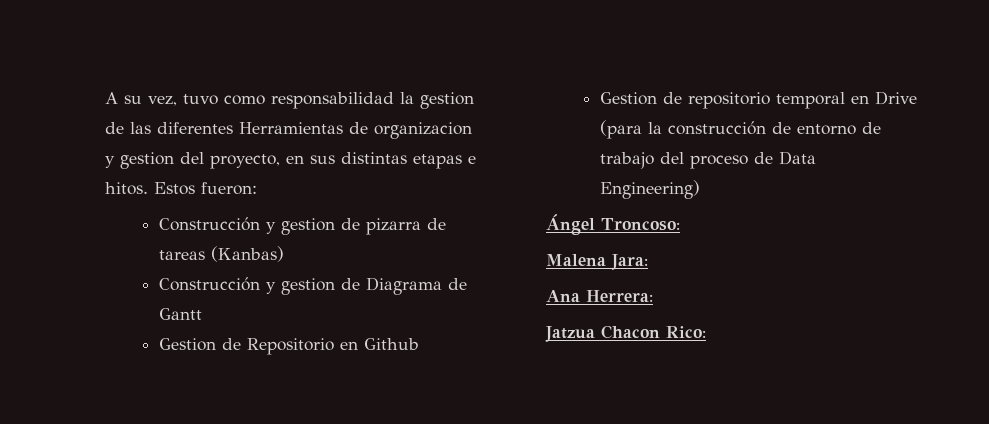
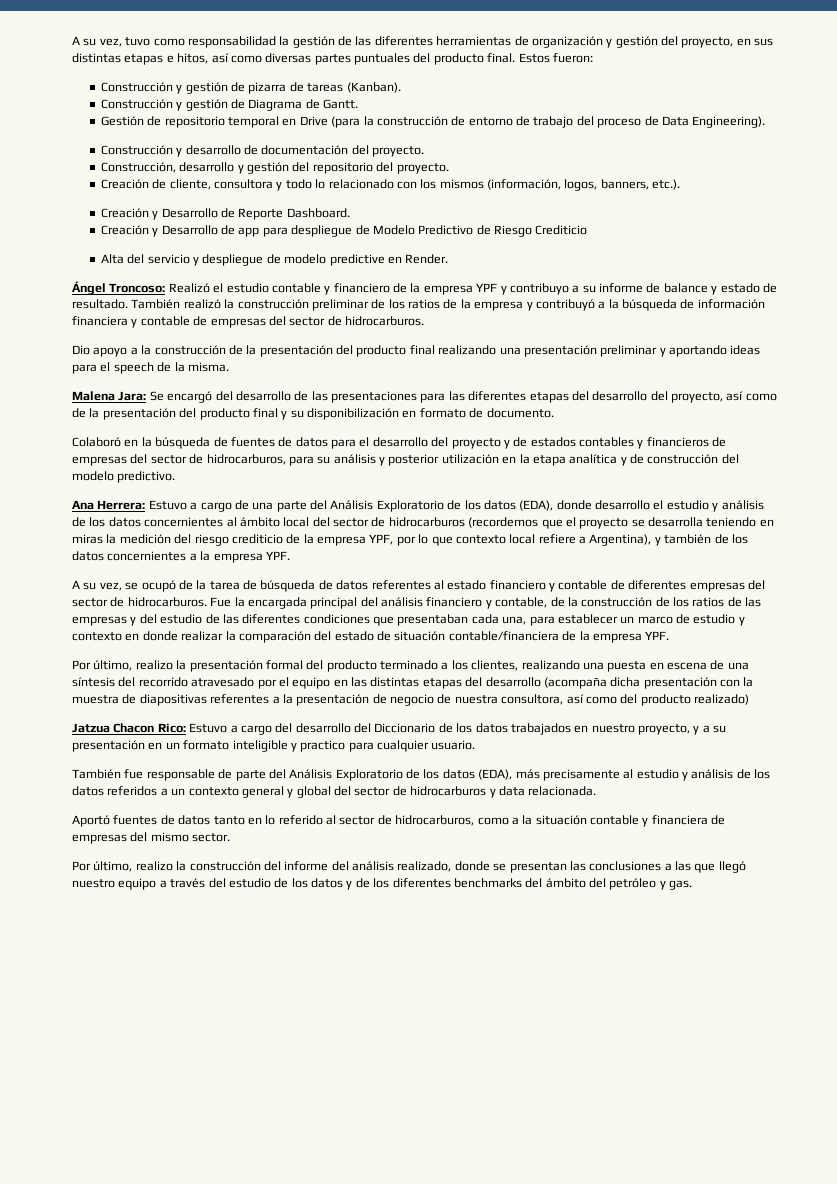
[420,92,475,109] [105,122,473,139] [105,152,175,169] gestion de las diferentes Herramientas de organizacion y gestion -> [292,36,658,48] gestión de las diferentes herramientas de organización y gestión
[105,182,149,195] hitos. -> [177,53,516,65] hitos, así como diversas partes puntuales del producto final.
[280,218,335,235] gestion -> [185,82,228,94] gestión
[210,246,284,262] [158,277,335,295] (Kanbas) // Construcción y gestion -> [346,82,401,93] [100,99,228,111] (Kanban). // Construcción y gestión
[158,308,202,320] [158,338,419,355] [599,92,657,105] Gantt // Gestion de Repositorio en Github // Gestion -> [323,99,359,109] [100,116,144,126] Gantt. // Gestión
[599,180,700,199] [546,214,681,235] [546,254,649,270] [546,290,654,302] [545,325,707,342] Engineering) // Ángel Troncoso: // Malena Jara: // Ana Herrera: // Jatzua Chacon Rico: -> [692,116,766,128] [100,145,425,157] [100,162,449,174] [100,179,681,191] [100,208,350,220] [100,225,588,237] [100,254,449,266] [72,281,777,295] [72,299,765,311] [72,316,425,328] [72,345,761,357] [72,362,229,374] [72,391,777,403] [72,408,554,420] [72,437,727,449] [72,454,739,466] [72,471,176,483] [72,500,764,512] [72,517,774,529] [72,534,748,546] [72,551,290,563] [72,580,765,592] [72,597,762,609] [72,614,745,626] [72,631,670,643] [72,660,749,672] [72,677,754,689] [72,694,750,706] [72,723,727,735] [72,740,476,752] [72,769,771,781] [72,786,597,798] [72,815,726,827] [72,832,231,844] [72,861,746,873] [72,878,693,890] Engineering). // Construcción y desarrollo de documentación del proyecto. // Construcción, desarrollo y gestión del repositorio del proyecto. // Creación de cliente, consultora y todo lo relacionado con los mismos (información, logos, banners, etc.). // Creación y Desarrollo de Reporte Dashboard. // Creación y Desarrollo de app para despliegue de Modelo Predictivo de Riesgo Crediticio // Alta del servicio y despliegue de modelo predictive en Render. // Ángel Troncoso: Realizó el estudio contable y financiero de la empresa YPF y contribuyo a su informe de balance y estado de resultado. También realizó la construcción preliminar de los ratios de la empresa y contribuyó a la búsqueda de información financiera y contable de empresas del sector de hidrocarburos. // Dio apoyo a la construcción de la presentación del producto final realizando una presentación preliminar y aportando ideas para el speech de la misma. // Malena Jara: Se encargó del desarrollo de las presentaciones para las diferentes etapas del desarrollo del proyecto, así como de la presentación del producto final y su disponibilización en formato de documento. // Colaboró en la búsqueda de fuentes de datos para el desarrollo del proyecto y de estados contables y financieros de empresas del sector de hidrocarburos, para su análisis y posterior utilización en la etapa analítica y de construcción del modelo predictivo. // Ana Herrera: Estuvo a cargo de una parte del Análisis Exploratorio de los datos (EDA), donde desarrollo el estudio y análisis de los datos concernientes al ámbito local del sector de hidrocarburos (recordemos que el proyecto se desarrolla teniendo en miras la medición del riesgo crediticio de la empresa YPF, por lo que contexto local refiere a Argentina), y también de los datos concernientes a la empresa YPF. // A su vez, se ocupó de la tarea de búsqueda de datos referentes al estado financiero y contable de diferentes empresas del sector de hidrocarburos. Fue la encargada principal del análisis financiero y contable, de la construcción de los ratios de las empresas y del estudio de las diferentes condiciones que presentaban cada una, para establecer un marco de estudio y contexto en donde realizar la comparación del estado de situación contable/financiera de la empresa YPF. // Por último, realizo la presentación formal del producto terminado a los clientes, realizando una puesta en escena de una síntesis del recorrido atravesado por el equipo en las distintas etapas del desarrollo (acompaña dicha presentación con la muestra de diapositivas referentes a la presentación de negocio de nuestra consultora, así como del producto realizado) // Jatzua Chacon Rico: Estuvo a cargo del desarrollo del Diccionario de los datos trabajados en nuestro proyecto, y a su presentación en un formato inteligible y practico para cualquier usuario. // También fue responsable de parte del Análisis Exploratorio de los datos (EDA), más precisamente al estudio y análisis de los datos referidos a un contexto general y global del sector de hidrocarburos y data relacionada. // Aportó fuentes de datos tanto en lo referido al sector de hidrocarburos, como a la situación contable y financiera de empresas del mismo sector. // Por último, realizo la construcción del informe del análisis realizado, donde se presentan las conclusiones a las que llegó nuestro equipo a través del estudio de los datos y de los diferentes benchmarks del ámbito del petróleo y gas.

